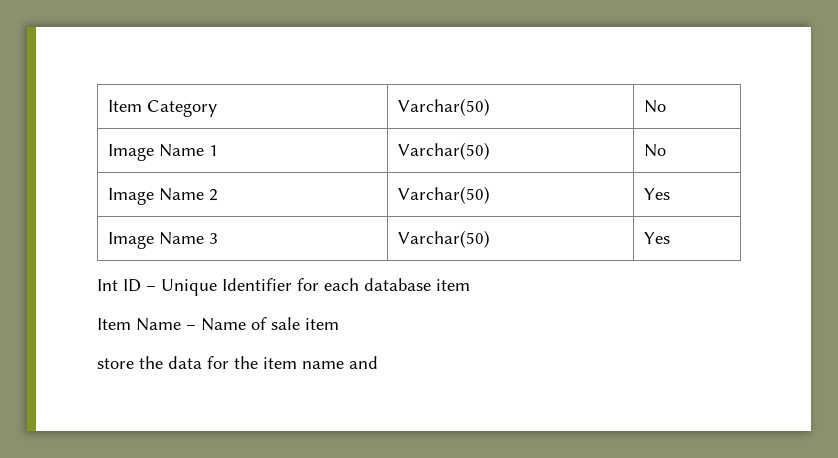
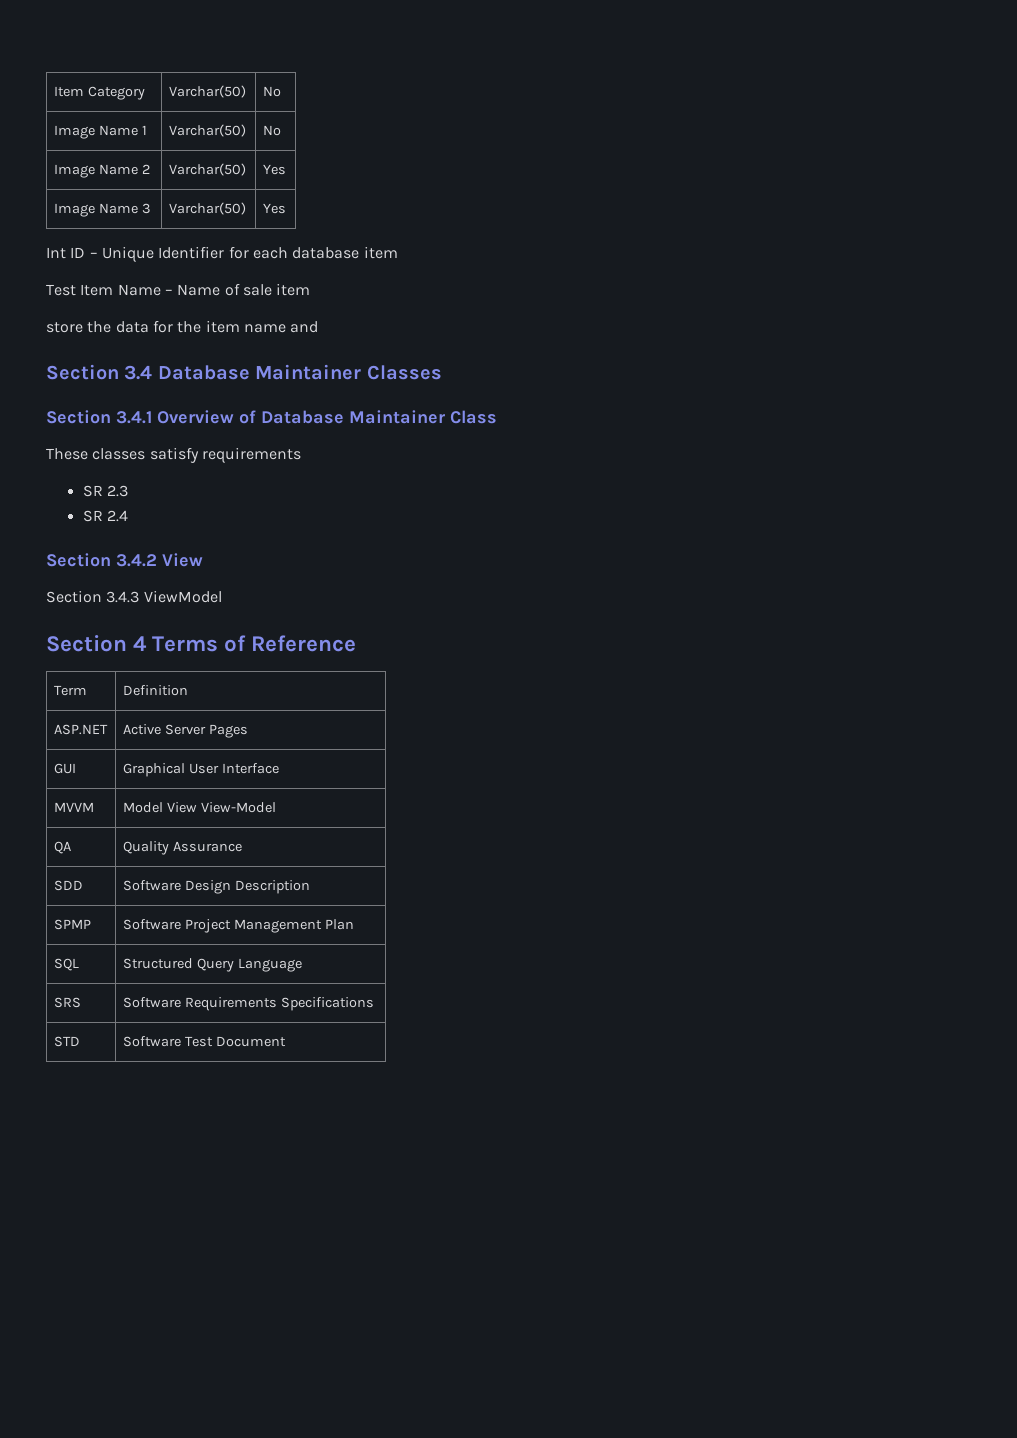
(470, 285) none -> [46,284,76,296] Test
(378, 362) none -> [46,364,442,380] [46,410,497,424] [46,447,301,463] [82,485,128,497] [82,510,128,522] [46,553,203,567] [46,590,222,603] [46,635,357,652] [53,685,87,696] [122,685,188,696] [53,724,108,735] [122,724,248,738] [53,763,76,774] [122,763,279,777] [53,802,94,812] [122,802,276,813] [53,841,71,854] [122,841,242,855] [53,880,83,891] [122,880,310,894] [53,919,91,930] [122,919,354,933] [53,958,79,971] [122,958,302,972] [53,997,81,1008] [122,997,374,1011] [53,1036,80,1047] [122,1036,286,1047] // Section 3.4 Database Maintainer Classes // Section 3.4.1 Overview of Database Maintainer Class // These classes satisfy requirements // SR 2.3 // SR 2.4 // Section 3.4.2 View // Section 3.4.3 ViewModel // Section 4 Terms of Reference // Term | Definition // ASP.NET | Active Server Pages // GUI | Graphical User Interface // MVVM | Model View View-Model // QA | Quality Assurance // SDD | Software Design Description // SPMP | Software Project Management Plan // SQL | Structured Query Language // SRS | Software Requirements Specifications // STD | Software Test Document

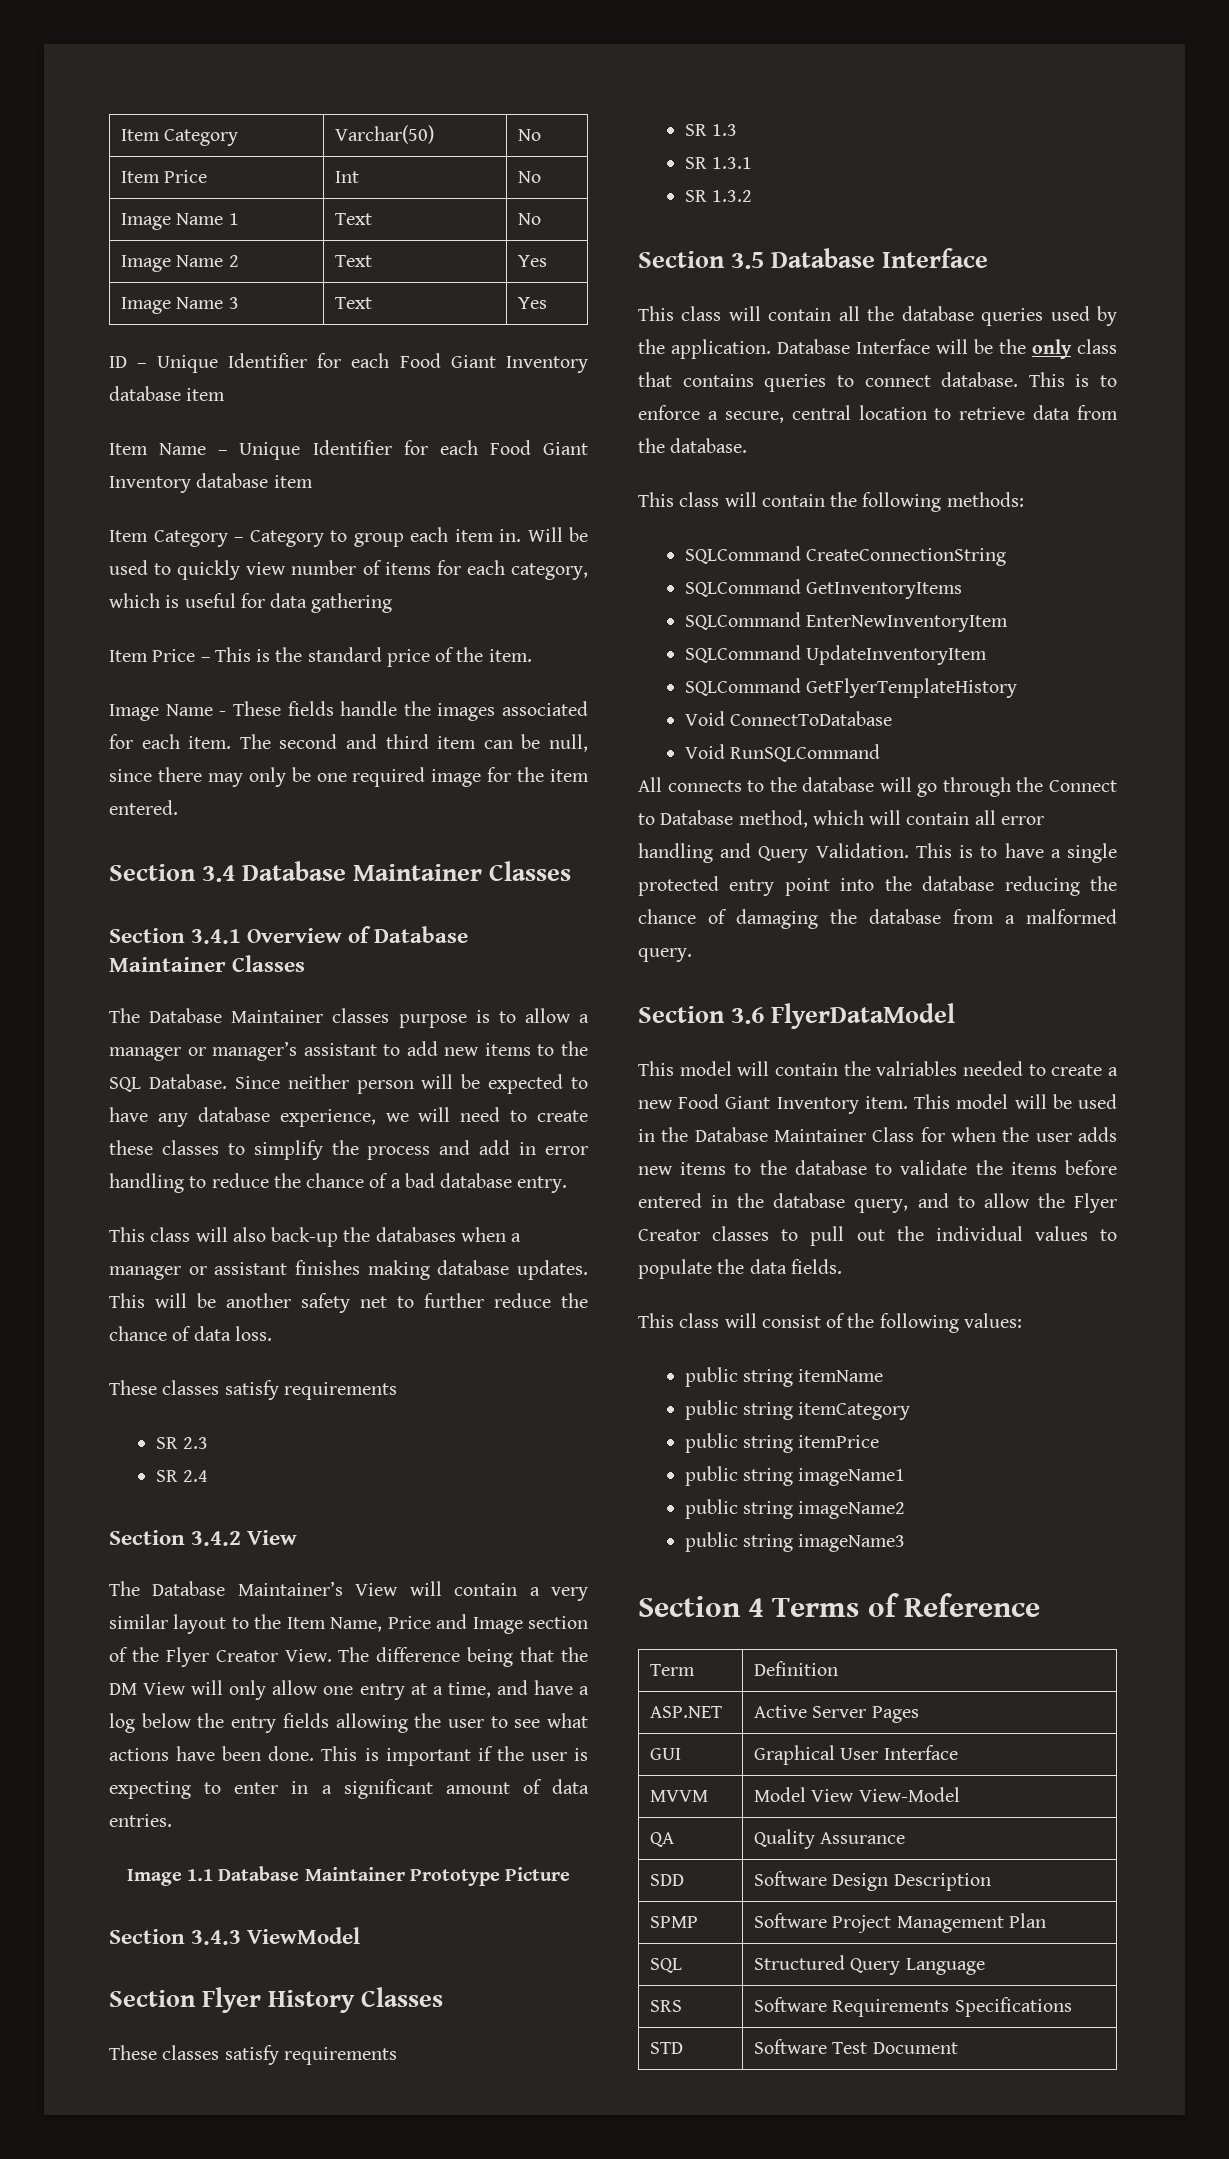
(281, 91) none -> [121,170,208,183] [335,171,360,183] [518,171,542,183] // Item Price | Int | No
[168,124,246,137] Varchar(50) -> [335,213,373,225] Text
[168,163,246,176] Varchar(50) -> [335,255,373,267] Text
[168,202,246,215] [262,203,286,214] [46,247,66,259] Varchar(50) | Yes // Int -> [335,297,373,309] [518,297,548,309] Text | Yes //
[292,246,398,259] [46,284,76,296] database item // Test -> [399,353,588,373] [109,386,226,401] Food Giant Inventory database item //
[177,283,311,296] [46,321,149,333] Name of sale item // store the data -> [239,440,588,460] [109,473,313,493] [109,527,588,547] [109,560,588,580] [109,593,393,613] [109,647,532,667] [109,701,588,721] [109,734,589,752] [109,767,482,787] Unique Identifier for each Food Giant Inventory database item // Item Category – Category to group each item in. Will be used to quickly view number of items for each category, which is useful for data gathering // Item Price – This is the standard price of the item. // Image Name - These fields handle the images associated for each item. The second and third item can be null, since there may only be one required image
[243,321,319,333] name and -> [109,800,178,815] entered.
[450,410,497,424] Class -> [232,955,306,972] [109,1008,589,1028] [109,1041,588,1061] [109,1074,588,1094] [109,1107,588,1127] [109,1140,589,1160] [109,1173,568,1193] [109,1227,522,1247] [109,1260,588,1280] [109,1293,588,1313] [109,1326,272,1341] Classes // The Database Maintainer classes purpose is to allow a manager or manager’s assistant to add new items to the SQL Database. Since neither person will be expected to have any database experience, we will need to create these classes to simplify the process and add in error handling to reduce the chance of a bad database entry. // This class will also back-up the databases when a manager or assistant finishes making database updates. This will be another safety net to further reduce the chance of data loss.
[46,590,222,603] Section 3.4.3 ViewModel -> [109,1581,588,1601] [109,1614,589,1634] [109,1647,589,1667] [109,1680,589,1700] [109,1713,588,1733] [109,1746,589,1766] [109,1779,589,1799] [109,1814,172,1827] [126,1866,571,1886] [109,1927,361,1945] [109,1987,444,2013] [109,2045,397,2065] [684,124,738,136] [684,157,753,169] [684,190,753,202] [638,248,989,269] [638,306,1117,326] [638,339,1117,359] [638,372,1117,392] [638,405,1118,423] [638,438,748,453] [638,492,1024,512] [684,546,1007,566] [684,579,963,599] [684,612,1009,632] [684,645,988,665] [684,678,1018,698] [684,711,893,726] [684,744,881,762] [638,777,1117,797] [638,810,1044,828] [638,843,1117,863] [638,876,1117,896] [638,909,1117,929] [638,948,692,962] [638,1003,956,1029] [638,1061,1118,1076] [638,1094,1117,1114] [638,1127,1117,1142] [638,1160,1117,1175] [638,1193,1117,1213] [638,1226,1117,1246] [638,1259,842,1279] [638,1313,1022,1333] [684,1367,884,1387] [684,1400,911,1420] [684,1433,880,1453] [684,1466,906,1486] [684,1499,906,1519] [684,1532,906,1552] The Database Maintainer’s View will contain a very similar layout to the Item Name, Price and Image section of the Flyer Creator View. The difference being that the DM View will only allow one entry at a time, and have a log below the entry fields allowing the user to see what actions have been done. This is important if the user is expecting to enter in a significant amount of data entries. // Image 1.1 Database Maintainer Prototype Picture // Section 3.4.3 ViewModel // Section Flyer History Classes // These classes satisfy requirements // SR 1.3 // SR 1.3.1 // SR 1.3.2 // Section 3.5 Database Interface // This class will contain all the database queries used by the application. Database Interface will be the only class that contains queries to connect database. This is to enforce a secure, central location to retrieve data from the database. // This class will contain the following methods: // SQLCommand CreateConnectionString // SQLCommand GetInventoryItems // SQLCommand EnterNewInventoryItem // SQLCommand UpdateInventoryItem // SQLCommand GetFlyerTemplateHistory // Void ConnectToDatabase // Void RunSQLCommand // All connects to the database will go through the Connect to Database method, which will contain all error handling and Query Validation. This is to have a single protected entry point into the database reducing the chance of damaging the database from a malformed query. // Section 3.6 FlyerDataModel // This model will contain the valriables needed to create a new Food Giant Inventory item. This model will be used in the Database Maintainer Class for when the user adds new items to the database to validate the items before entered in the database query, and to allow the Flyer Creator classes to pull out the individual values to populate the data fields. // This class will consist of the following values: // public string itemName // public string itemCategory // public string itemPrice // public string imageName1 // public string imageName2 // public string imageName3

